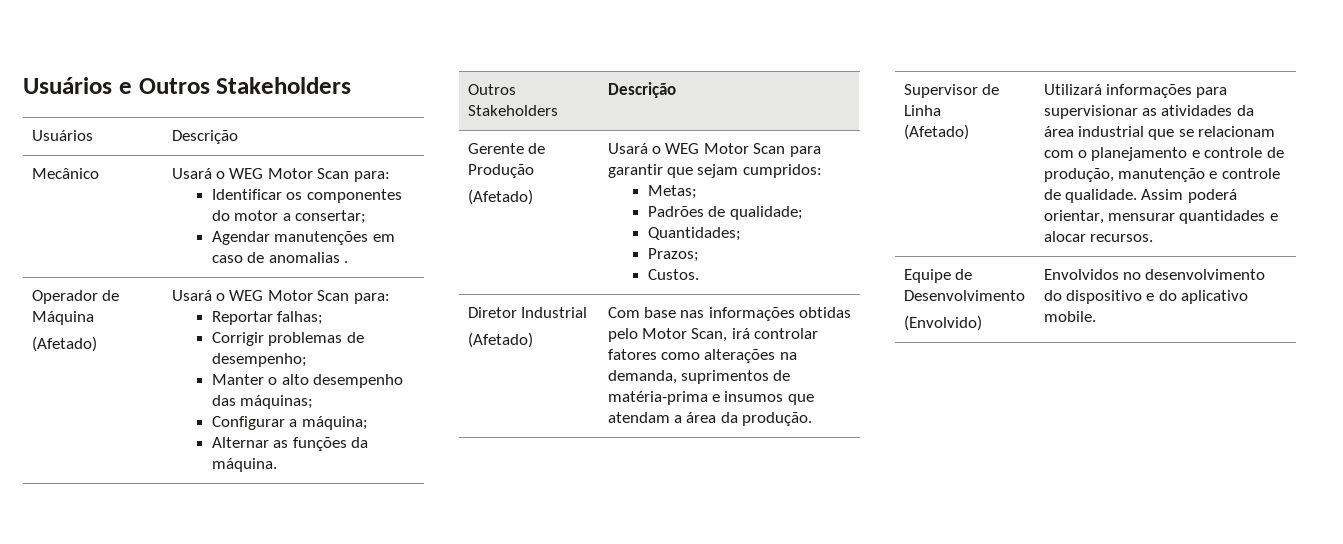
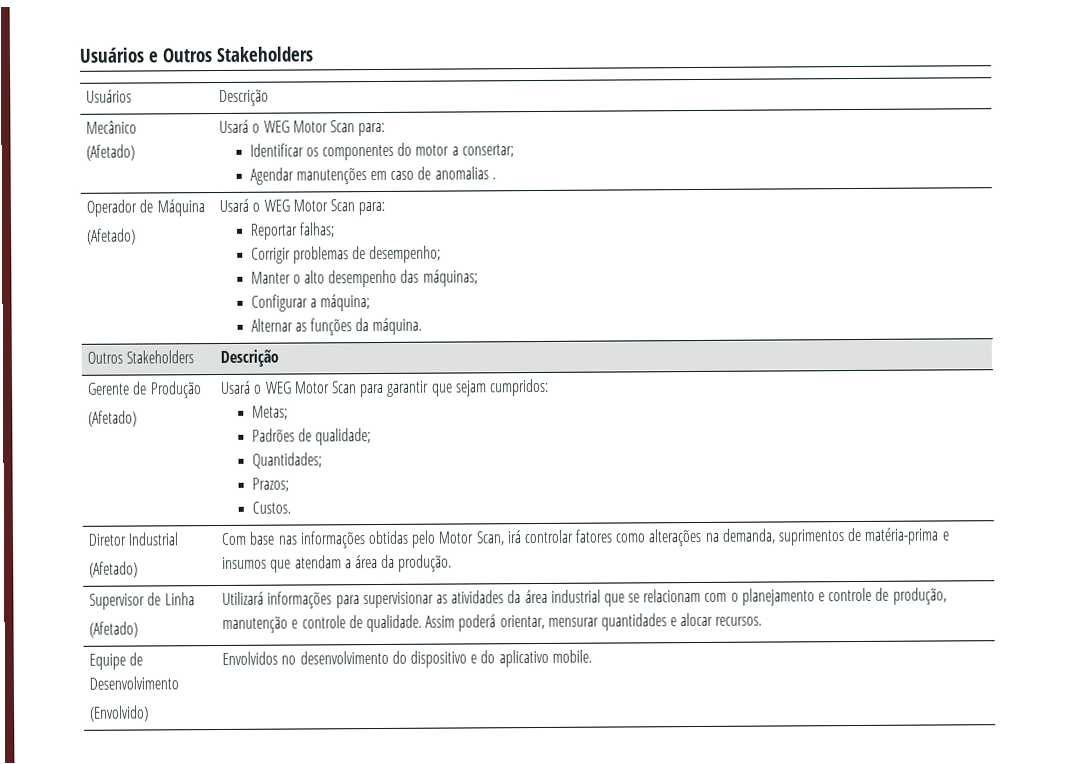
(99, 173) none -> [86,144,136,161] // (Afetado)

